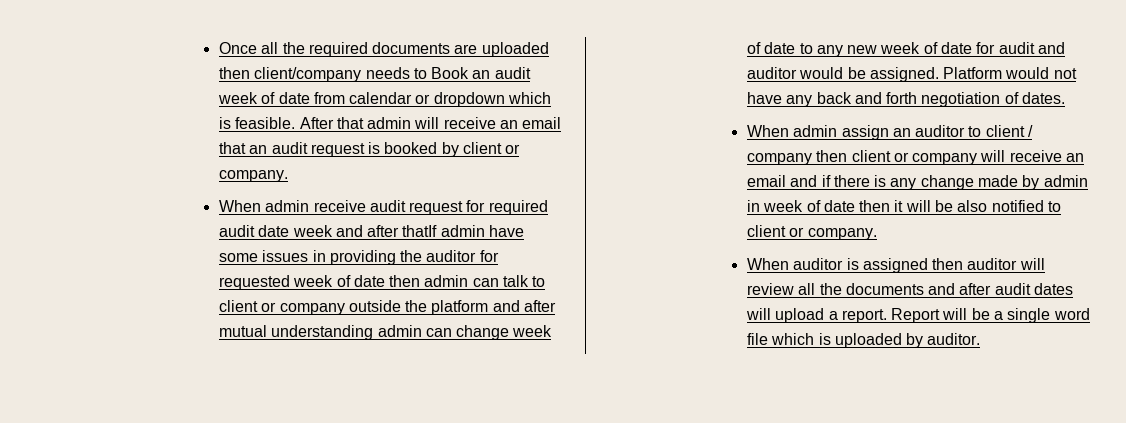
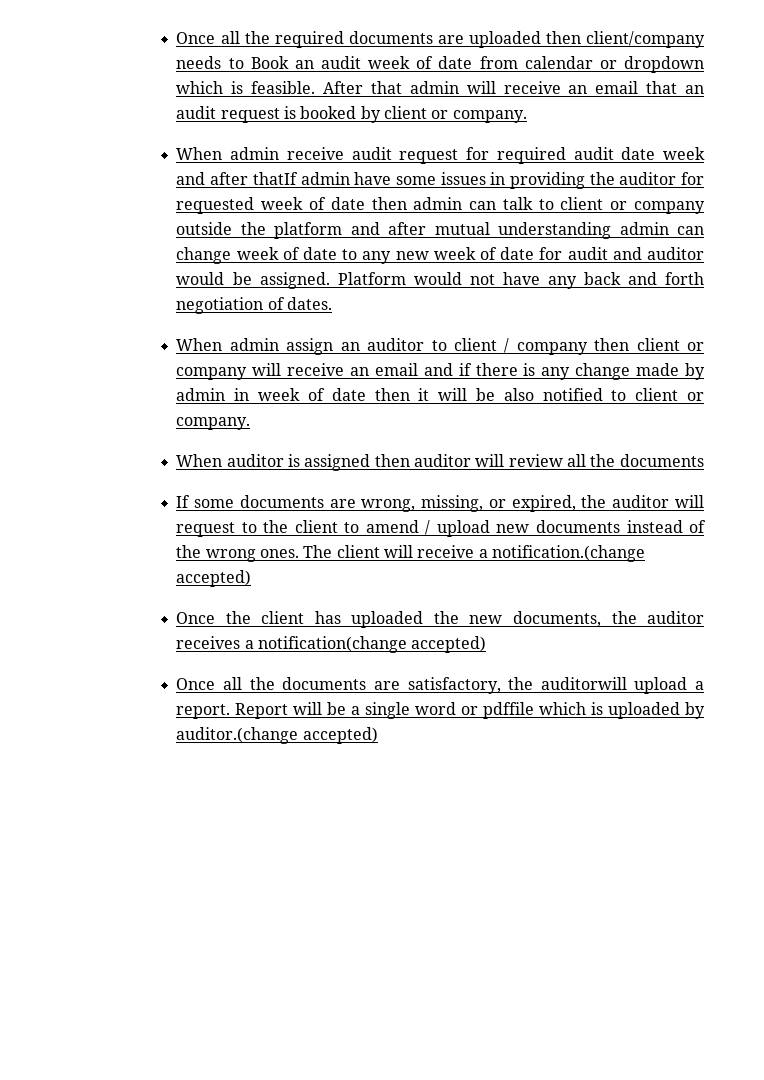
[928,283,1074,295] [745,308,771,320] and after audit dates will -> [176,495,705,512] [176,520,706,537] [176,545,646,562] [176,570,252,587] [176,611,705,628] [176,636,487,653] [176,677,627,694] // If some documents are wrong, missing, or expired, the auditor will request to the client to amend / upload new documents instead of the wrong ones. The client will receive a notification.(change accepted) // Once the client has uploaded the new documents, the auditor receives a notification(change accepted) // Once all the documents are satisfactory, the auditorwill
[746,333,768,345] file -> [461,702,535,719] or pdffile
[927,333,981,345] auditor. -> [176,727,378,744] auditor.(change accepted)

